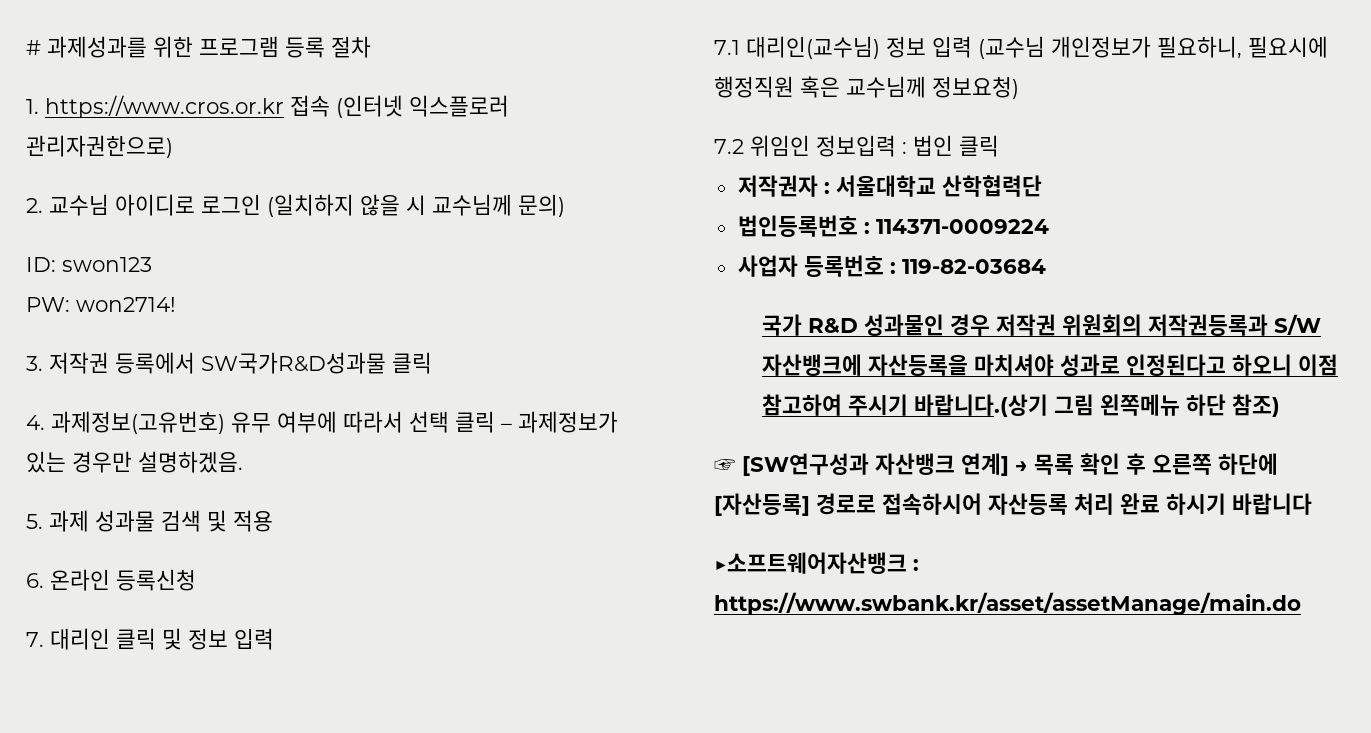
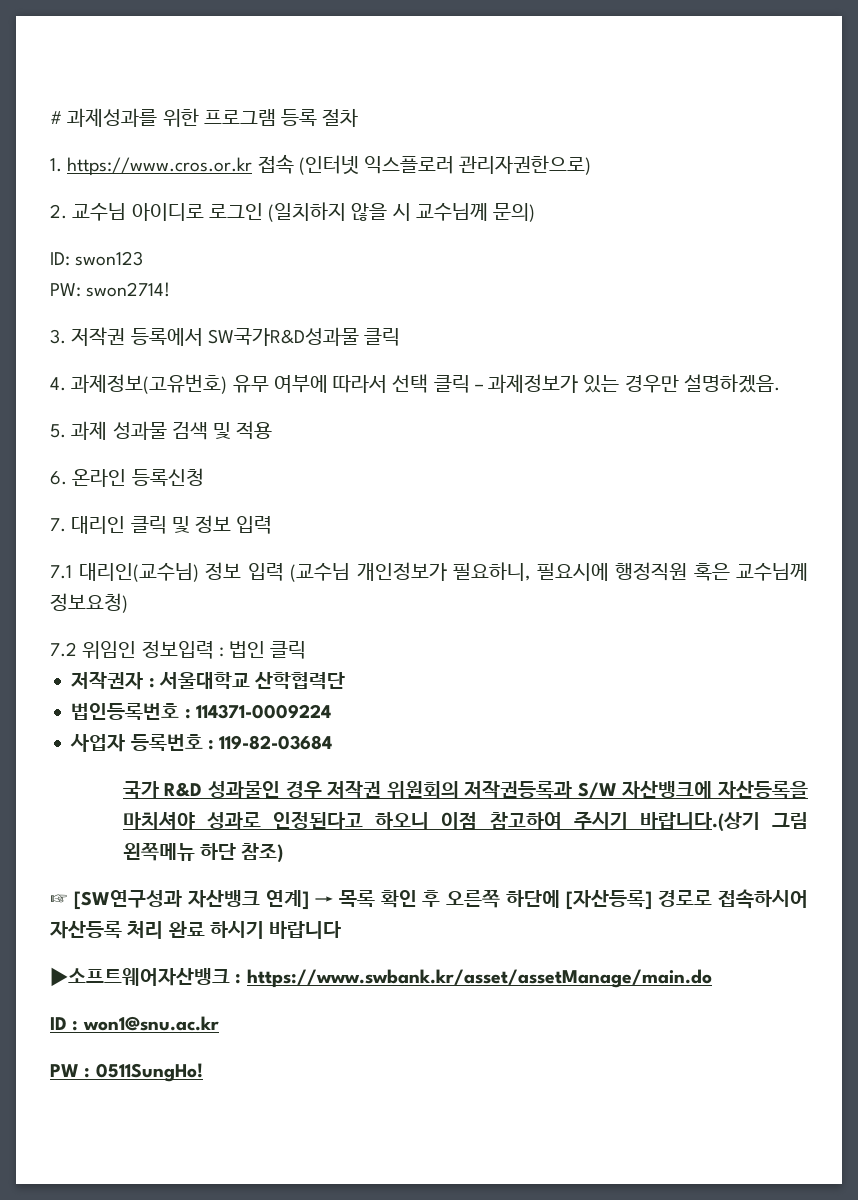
[76,297,176,312] won2714! -> [86,282,171,297] swon2714!
(1301, 603) none -> [50,1016,219,1031] [50,1063,203,1082] // ID : won1@snu.ac.kr // PW : 0511SungHo!

